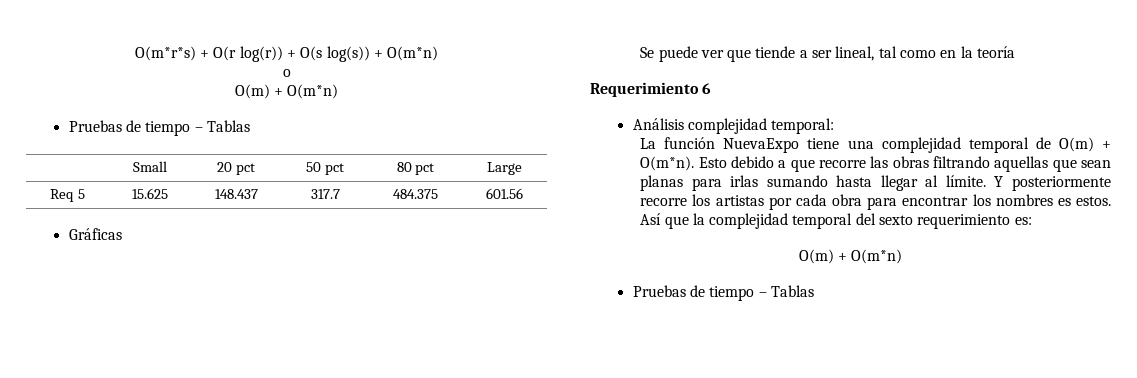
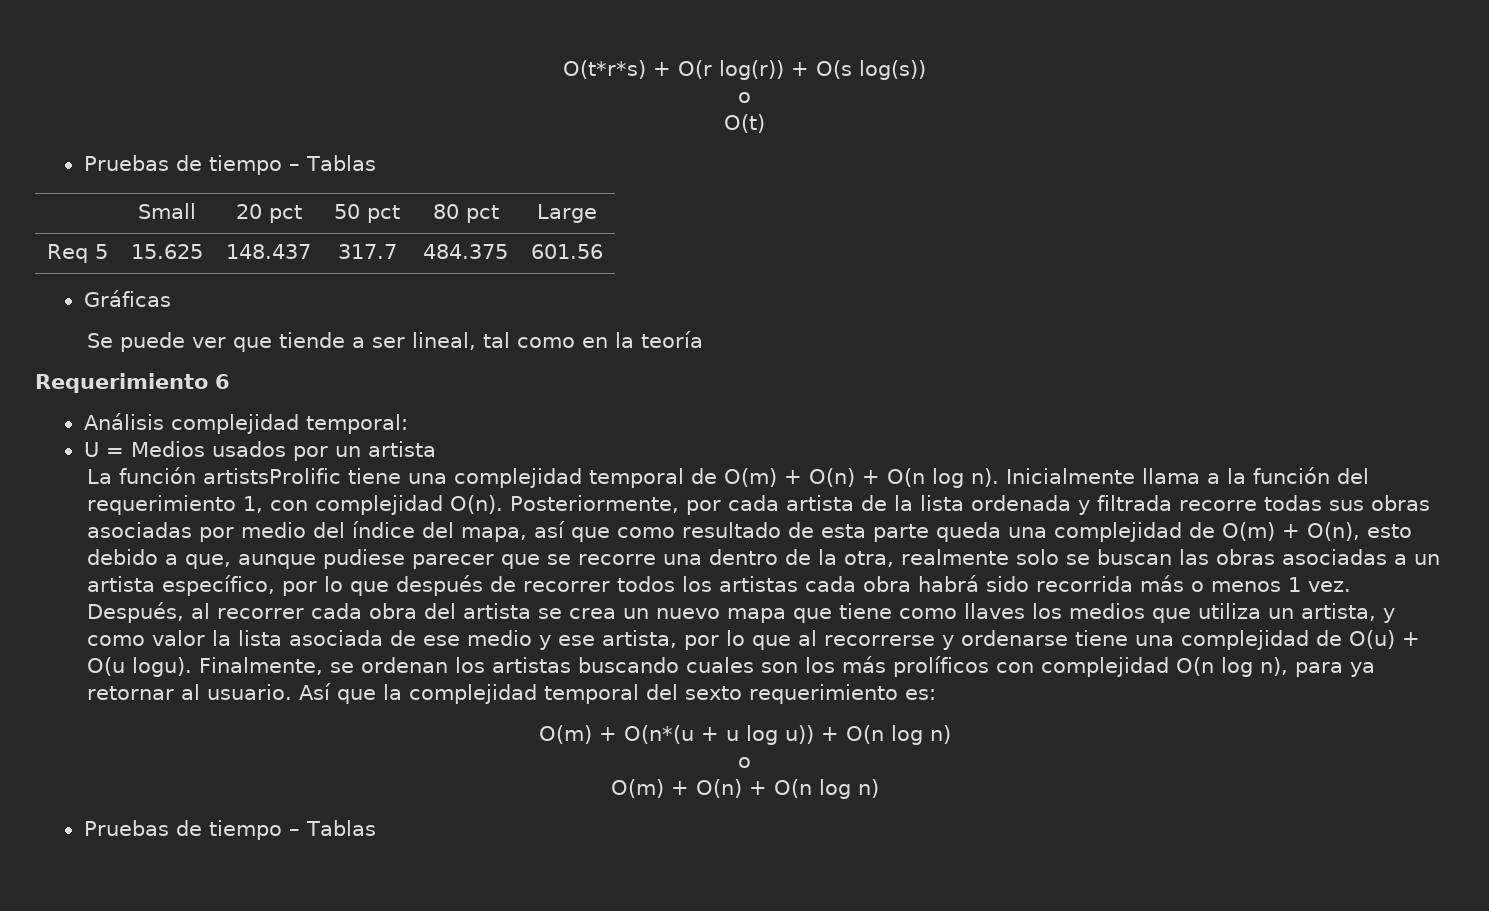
[134,46,196,61] O(m*r*s) -> [563,60,646,79] O(t*r*s)
[373,46,439,61] [282,69,291,77] [234,84,339,99] + O(m*n) // o // O(m) + O(m*n) -> [738,92,751,103] [724,114,765,133] // o // O(t)
(835, 126) none -> [83,441,436,461] // U = Medios usados por un artista
[723,138,800,153] NuevaExpo -> [203,468,342,484] artistsProlific
[640,156,1112,172] [640,175,1111,191] [640,194,1111,210] O(m*n). Esto debido a que recorre las obras filtrando aquellas que sean planas para irlas sumando hasta llegar al límite. Y posteriormente recorre los artistas por cada obra para encontrar los nombres es estos. -> [809,467,1370,488] [87,495,1431,515] [87,521,1413,542] [87,549,1441,569] [87,575,1352,596] [87,602,1396,623] [87,630,1421,650] [87,656,1376,677] [87,684,293,700] O(n) + O(n log n). Inicialmente llama a la función del requerimiento 1, con complejidad O(n). Posteriormente, por cada artista de la lista ordenada y filtrada recorre todas sus obras asociadas por medio del índice del mapa, así que como resultado de esta parte queda una complejidad de O(m) + O(n), esto debido a que, aunque pudiese parecer que se recorre una dentro de la otra, realmente solo se buscan las obras asociadas a un artista específico, por lo que después de recorrer todos los artistas cada obra habrá sido recorrida más o menos 1 vez. Después, al recorrer cada obra del artista se crea un nuevo mapa que tiene como llaves los medios que utiliza un artista, y como valor la lista asociada de ese medio y ese artista, por lo que al recorrerse y ordenarse tiene una complejidad de O(u) + O(u logu). Finalmente, se ordenan los artistas buscando cuales son los más prolíficos con complejidad O(n log n), para ya retornar al usuario.
[851,249,903,264] O(m*n) -> [623,725,951,745] [738,757,751,768] [610,779,879,799] O(n*(u + u log u)) + O(n log n) // o // O(m) + O(n) + O(n log n)

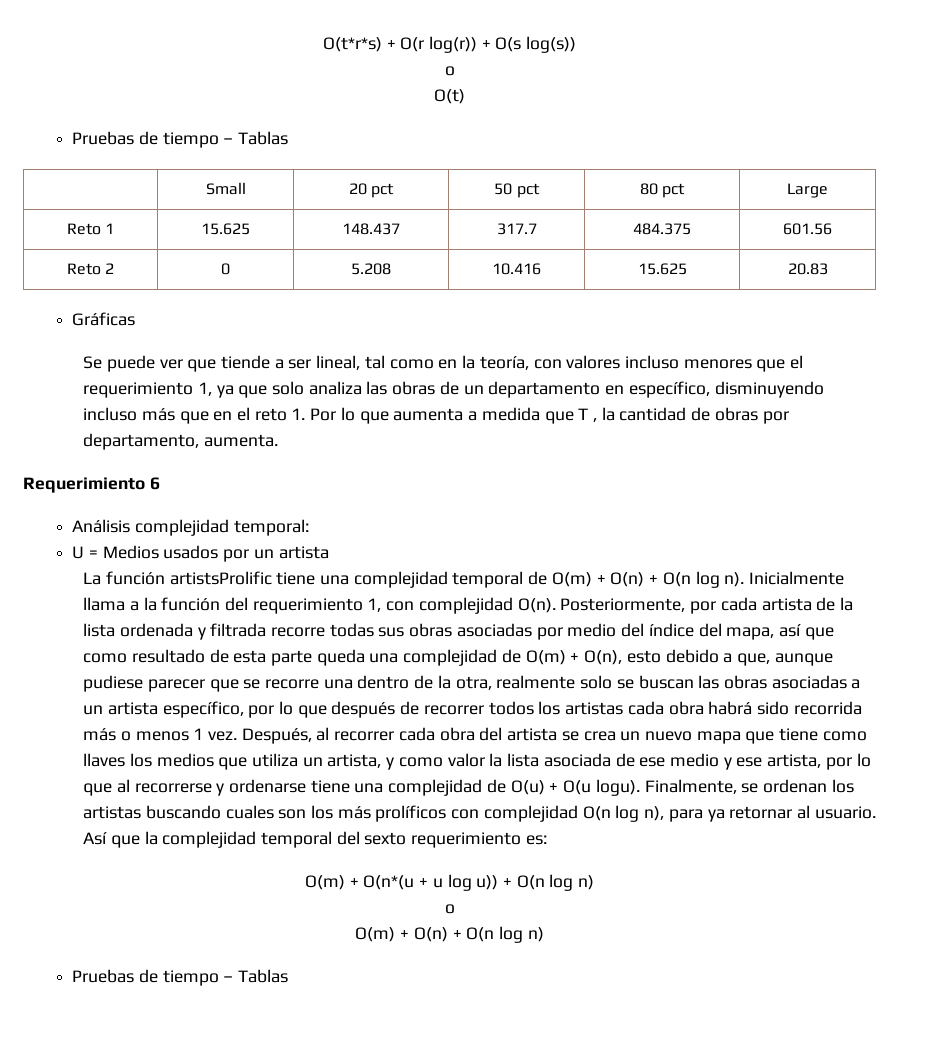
[47,244,108,263] Req 5 -> [66,223,115,235] Reto 1
(603, 251) none -> [66,263,115,275] [221,263,230,275] [351,263,391,275] [492,263,541,275] [637,263,687,275] [787,263,828,275] // Reto 2 | 0 | 5.208 | 10.416 | 15.625 | 20.83
[641,331,704,348] teoría -> [479,355,804,372] [83,381,824,398] [83,407,789,424] [83,433,278,450] teoría, con valores incluso menores que el requerimiento 1, ya que solo analiza las obras de un departamento en específico, disminuyendo incluso más que en el reto 1. Por lo que aumenta a medida que T , la cantidad de obras por departamento, aumenta.

